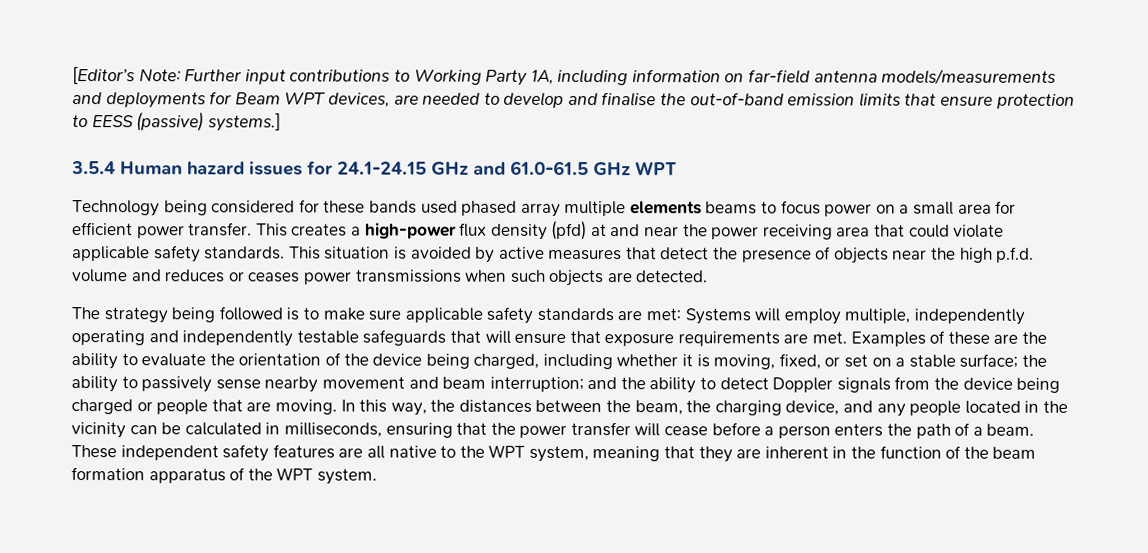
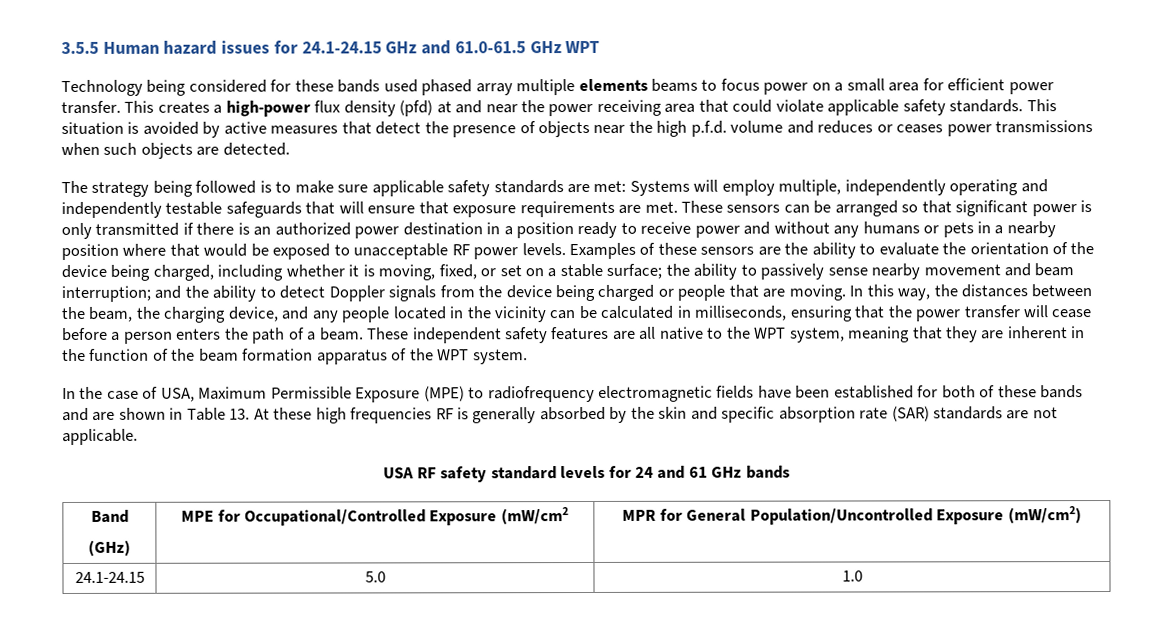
[72,66,1057,86] [72,91,1075,109] [72,112,281,132] [71,161,116,175] [Editor’s Note: Further input contributions to Working Party 1A, including information on far-field antenna models/measurements and deployments for Beam WPT devices, are needed to develop and finalise the out-of-band emission limits that ensure protection to EESS (passive) systems.] // 3.5.4 -> [61,41,99,55] 3.5.5
(848, 337) none -> [681,200,1093,217] [61,221,1056,240] [61,243,566,261] These sensors can be arranged so that significant power is only transmitted if there is an authorized power destination in a position ready to receive power and without any humans or pets in a nearby position where that would be exposed to unacceptable RF power levels.
(990, 338) none -> [700,246,755,255] sensors
(377, 476) none -> [62,385,1084,403] [62,406,1058,424] [62,428,138,446] [383,465,790,483] [90,509,129,523] [88,539,131,556] [181,507,569,526] [622,506,1082,525] [74,571,145,583] [364,571,386,583] [841,570,863,582] // In the case of USA, Maximum Permissible Exposure (MPE) to radiofrequency electromagnetic fields have been established for both of these bands and are shown in Table 13. At these high frequencies RF is generally absorbed by the skin and specific absorption rate (SAR) standards are not applicable. // USA RF safety standard levels for 24 and 61 GHz bands // Band // (GHz) | MPE for Occupational/Controlled Exposure (mW/cm2 | MPR for General Population/Uncontrolled Exposure (mW/cm2) // 24.1-24.15 | 5.0 | 1.0

